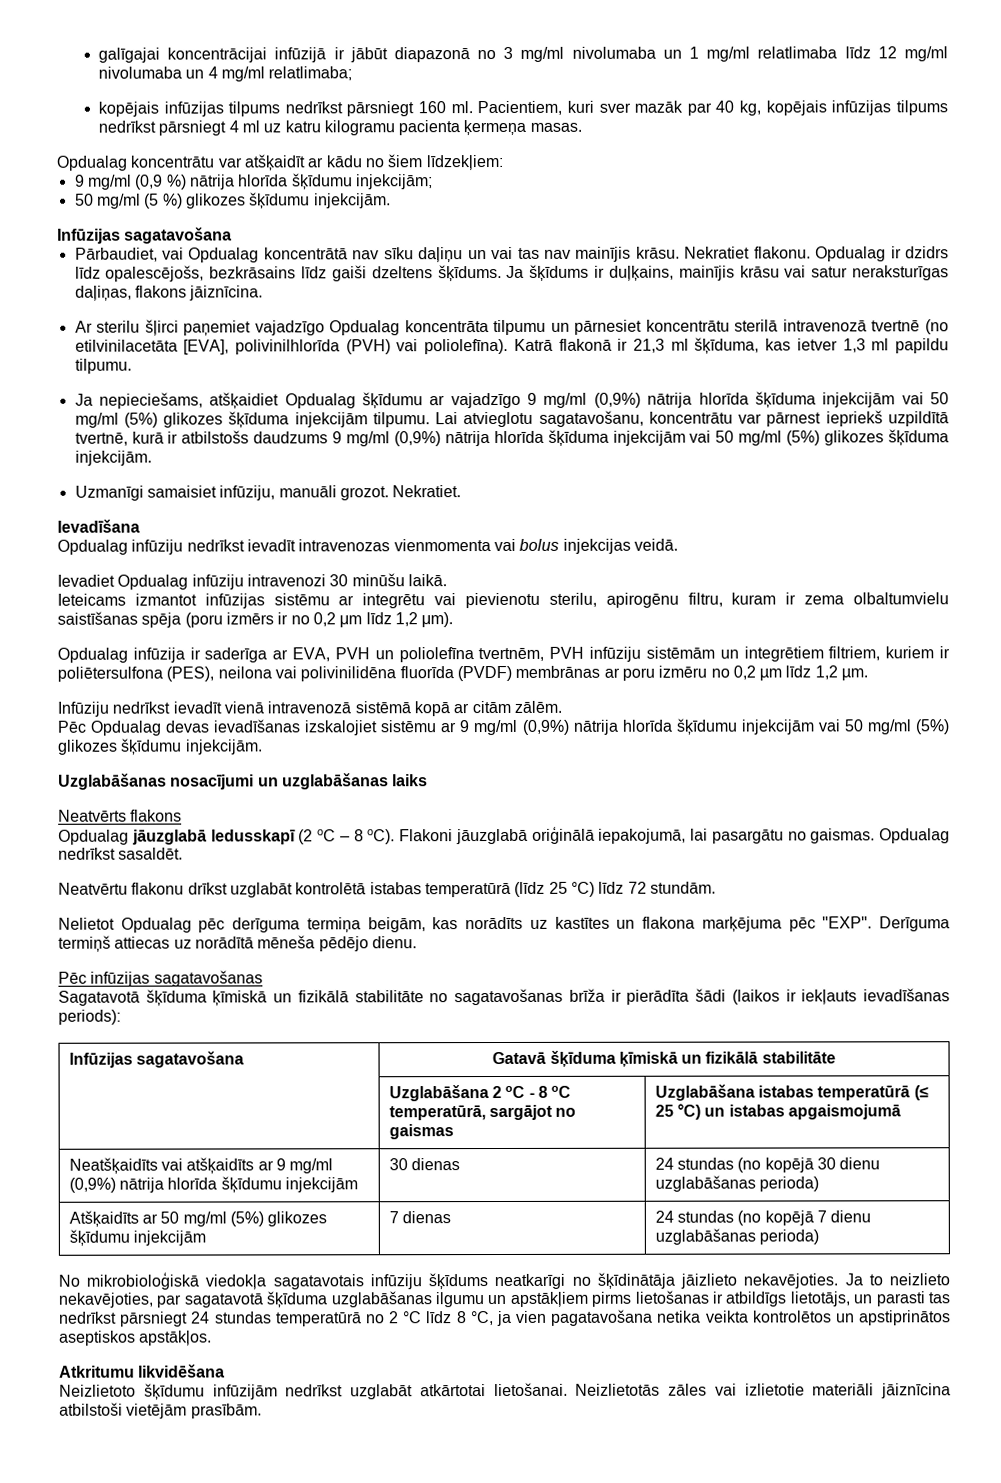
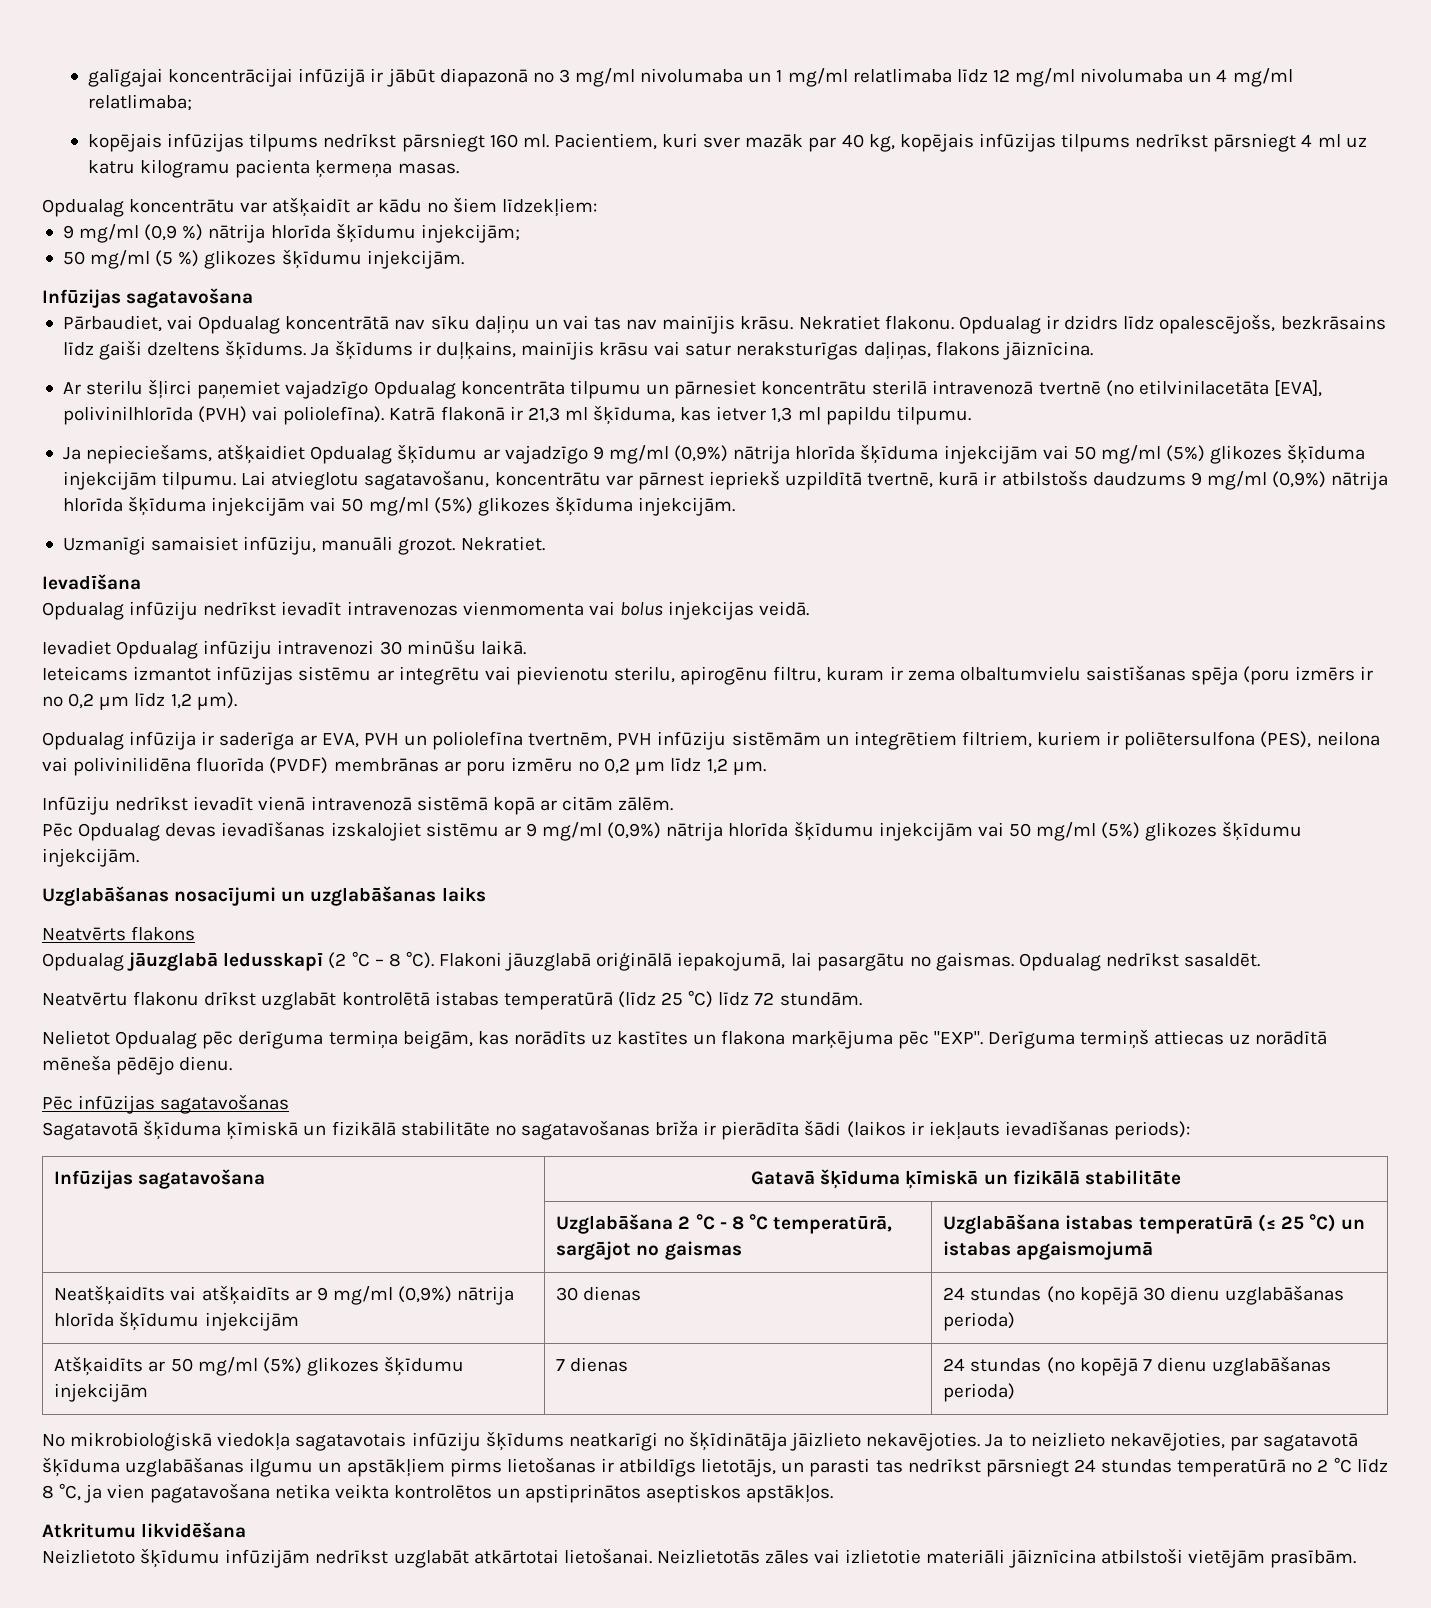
[317,829,396,845] oC – 8 oC). -> [351,951,434,969] °C – 8 °C).
[505,1085,572,1098] oC - 8 oC -> [695,1214,768,1230] °C - 8 °C

